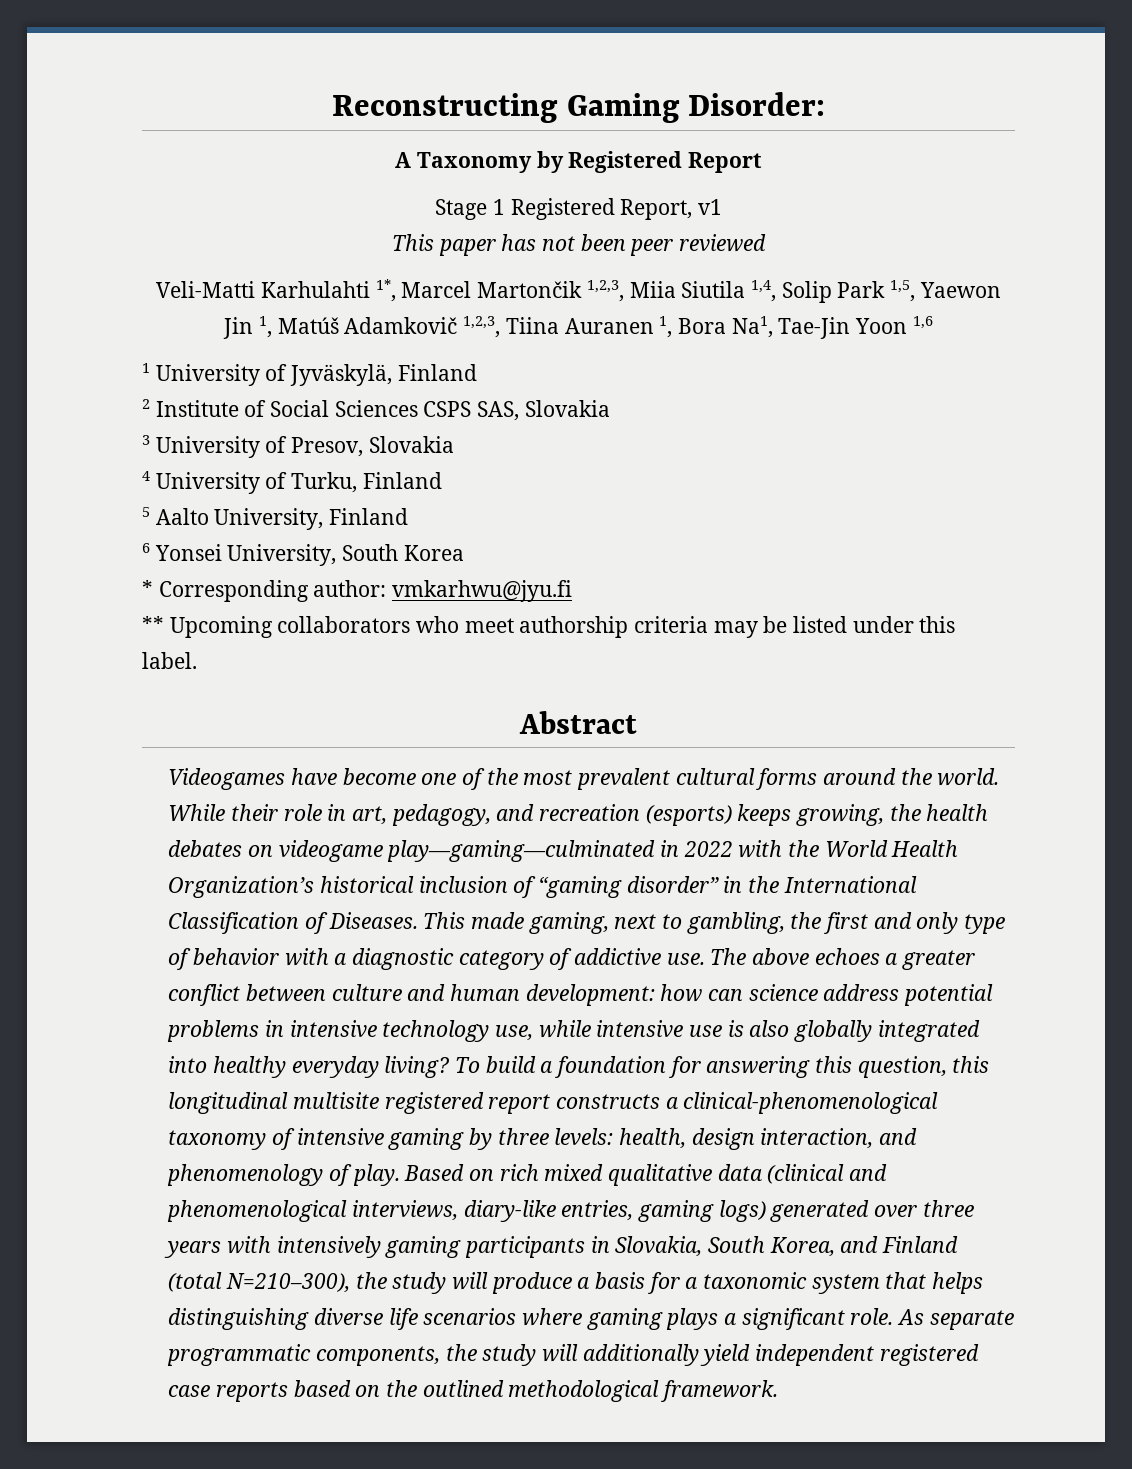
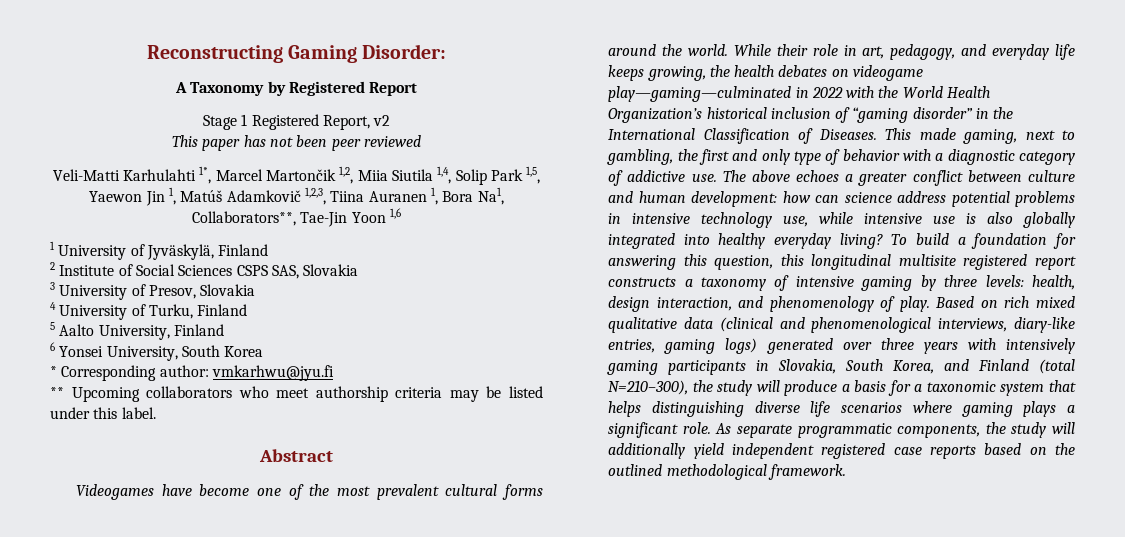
[697,199,722,215] v1 -> [373,115,391,126] v2
[586,280,624,302] 1,2,3, -> [339,166,354,184] 1,2,
(773, 327) none -> [192,211,297,226] Collaborators**,
[538,804,732,826] recreation (esports) -> [992,44,1075,60] everyday life
[683,1092,939,1114] clinical-phenomenological -> (693, 283) none

